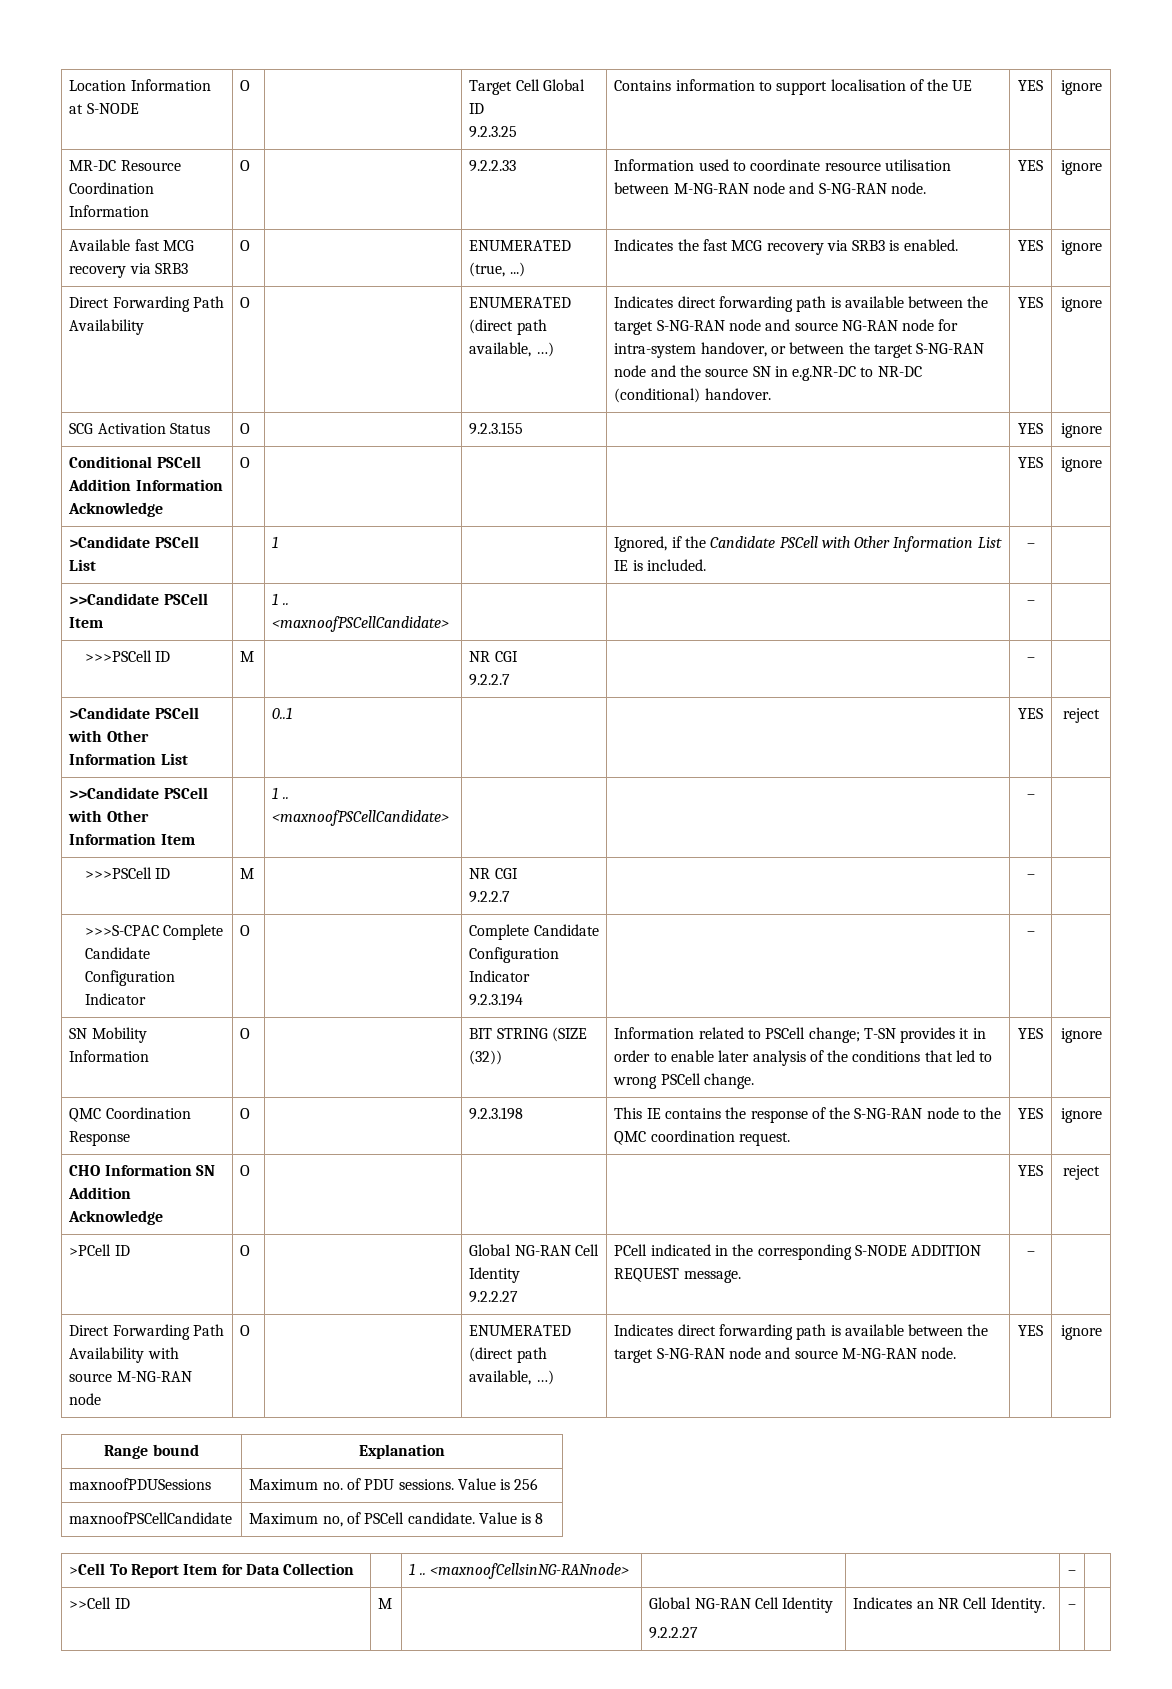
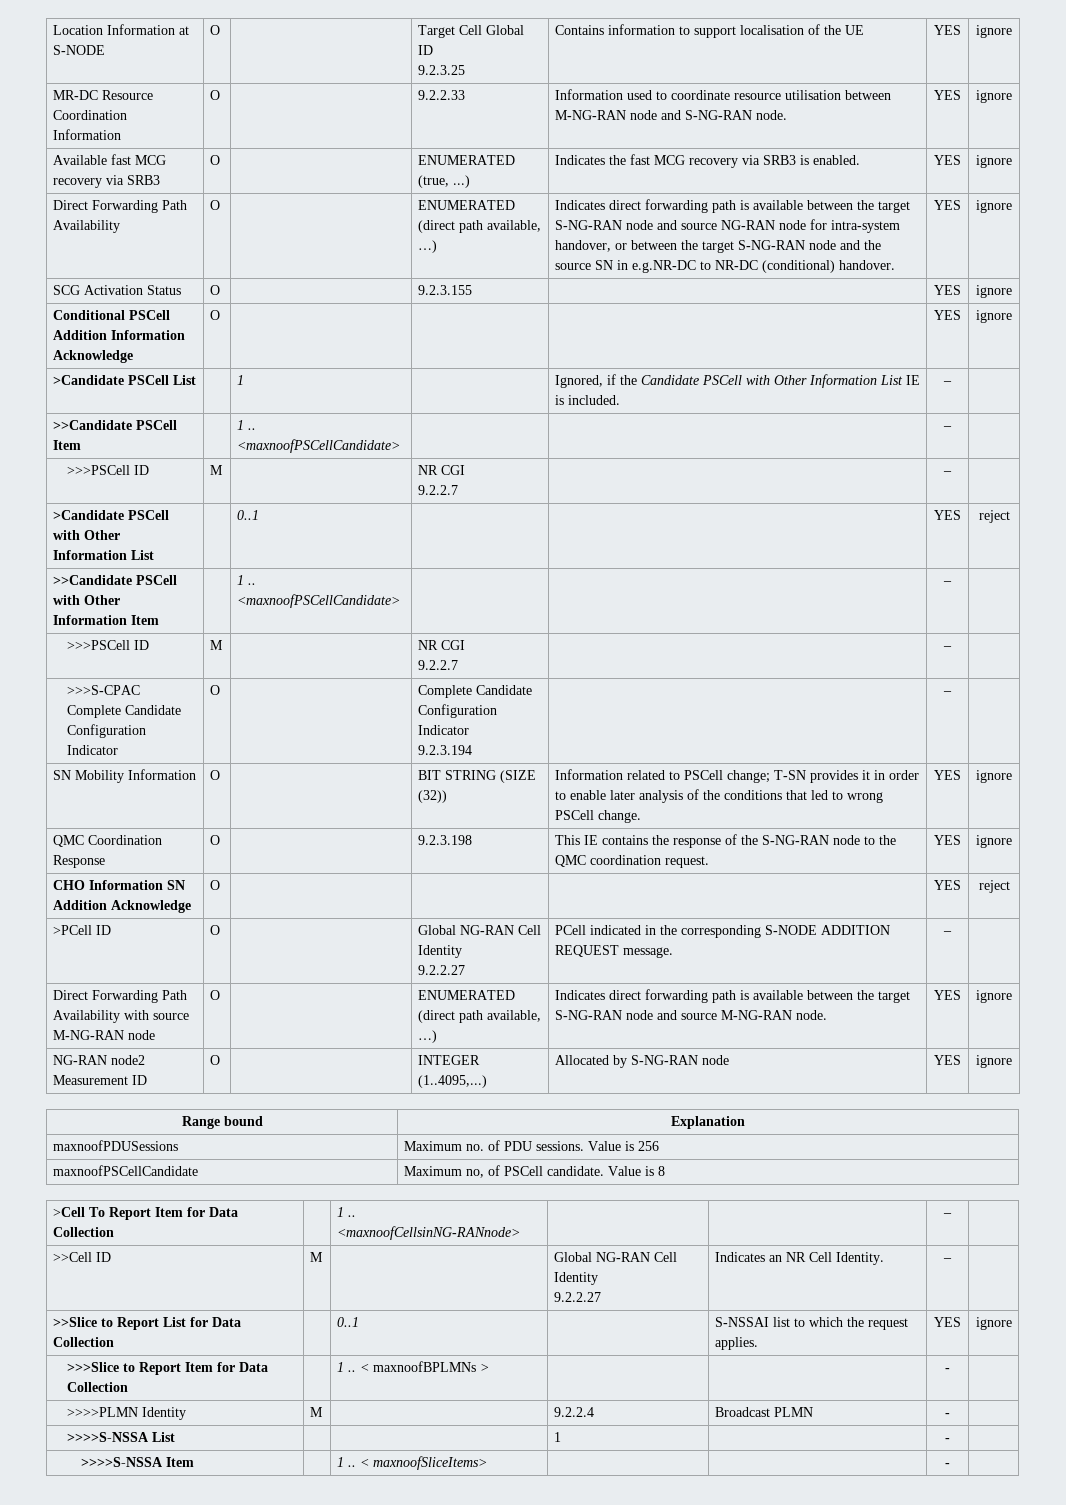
(1102, 1332) none -> [52,1055,145,1065] [52,1075,147,1085] [209,1055,220,1065] [417,1055,480,1065] [417,1075,487,1088] [554,1055,729,1068] [934,1055,961,1065] [976,1055,1012,1068] // NG-RAN node2 Measurement ID | O | | INTEGER (1..4095,...) | Allocated by S-NG-RAN node | YES | ignore
(1076, 1606) none -> [52,1317,241,1330] [52,1337,114,1347] [336,1317,359,1327] [714,1317,908,1330] [714,1337,758,1350] [934,1317,961,1327] [975,1317,1012,1330] [67,1362,269,1375] [67,1382,129,1392] [336,1361,489,1372] [945,1368,950,1372] [67,1407,187,1420] [309,1407,323,1417] [553,1407,594,1417] [714,1407,813,1417] [945,1413,950,1417] [67,1432,176,1442] [553,1432,561,1442] [945,1438,950,1442] [81,1457,195,1467] [336,1456,487,1470] [945,1463,950,1467] // >>Slice to Report List for Data Collection | | 0..1 | | S-NSSAI list to which the request applies. | YES | ignore // >>>Slice to Report Item for Data Collection | | 1 .. < maxnoofBPLMNs > | | | - | // >>>>PLMN Identity | M | | 9.2.2.4 | Broadcast PLMN | - | // >>>>S-NSSA List | | | 1 | | - | // >>>>S-NSSA Item | | 1 .. < maxnoofSliceItems> | | | - |

